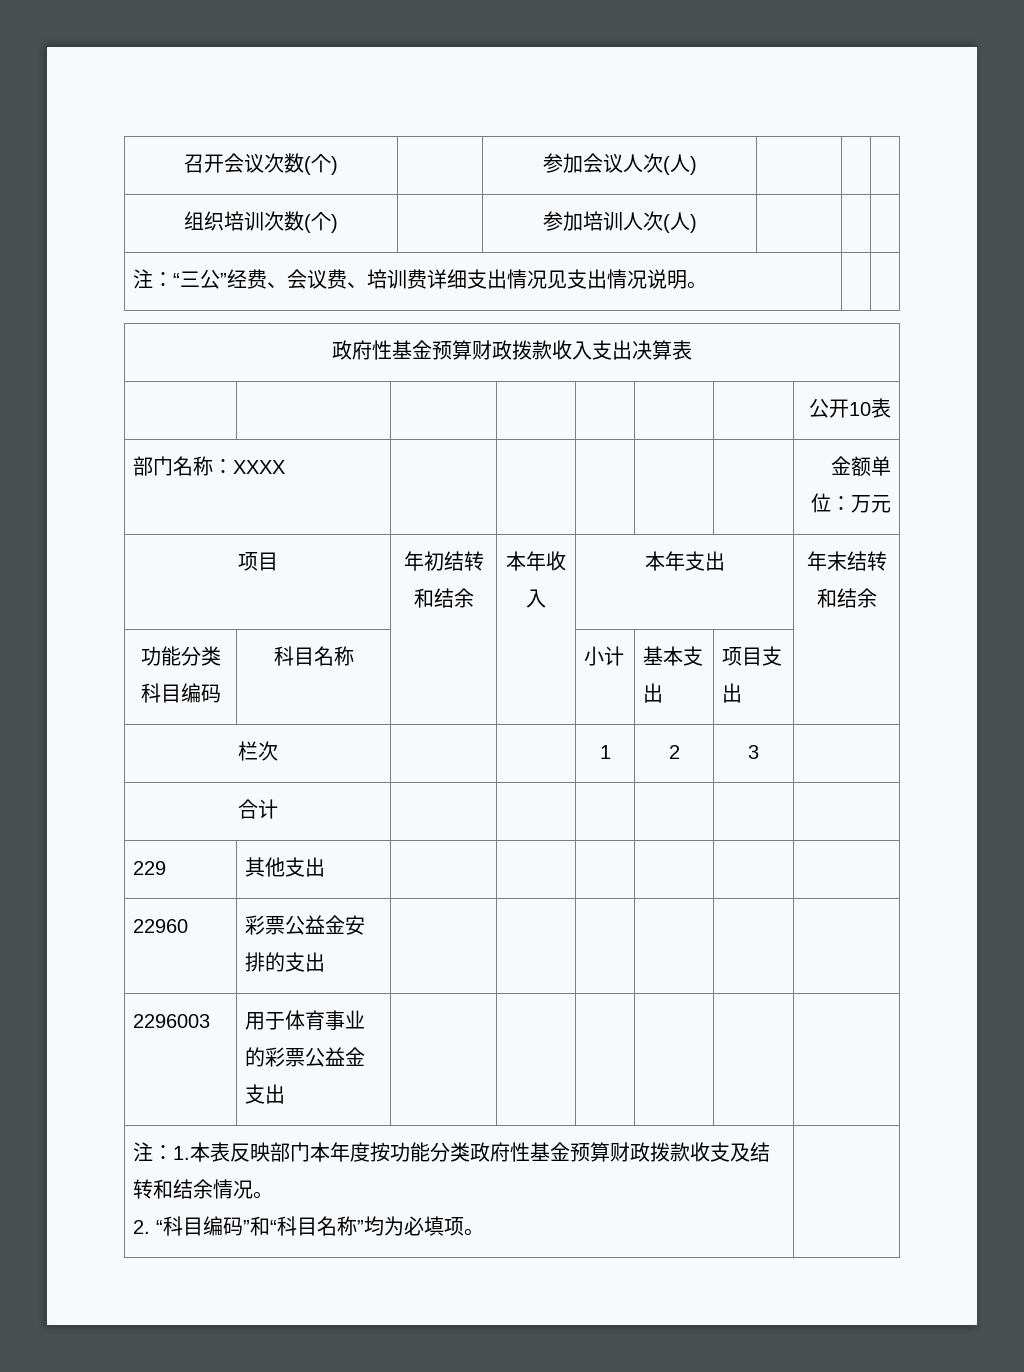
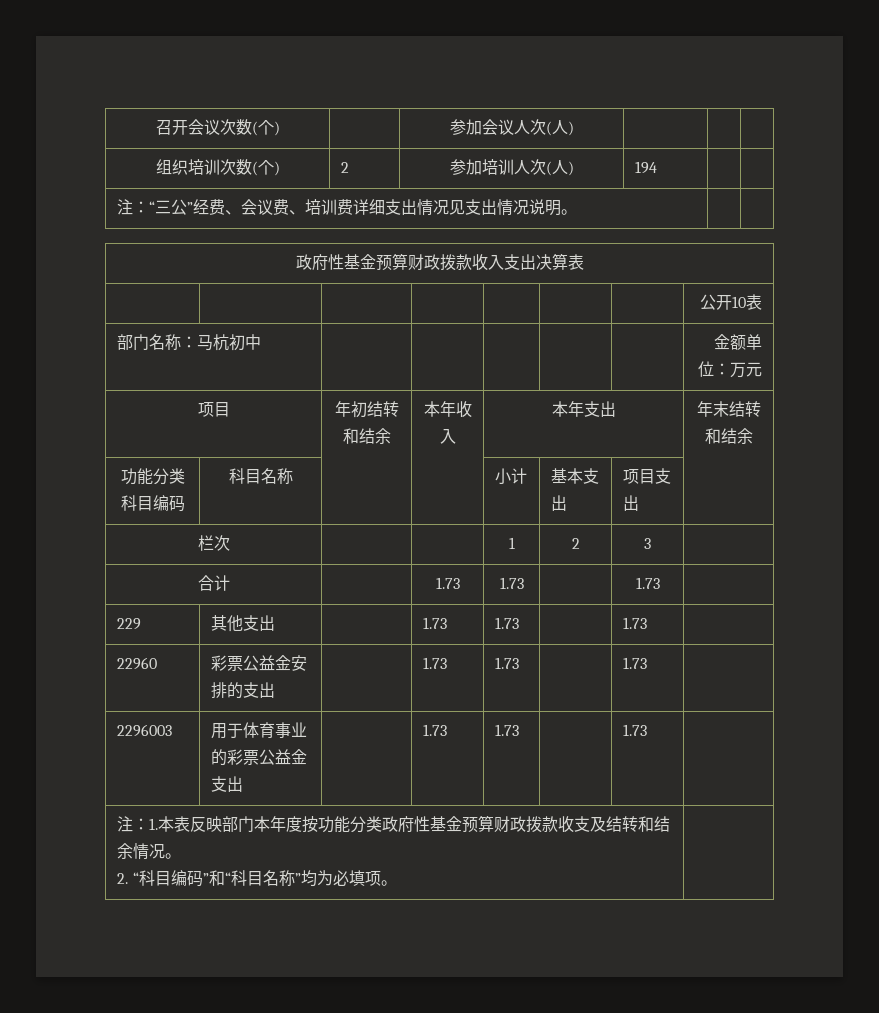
(338, 223) none -> [341,162,350,173] 2
(697, 223) none -> [635,161,658,174] 194
[233,460,286,474] XXXX -> [197,334,262,351] 马杭初中
(278, 809) | | | -> [435,577,460,589] [499,577,524,589] [635,577,660,589] 1.73 | 1.73 | | 1.73
(326, 867) | | | -> [423,617,448,629] [495,617,520,629] [623,617,648,629] 1.73 | 1.73 | | 1.73
(326, 962) | | | -> [423,657,448,669] [495,657,520,669] [623,657,648,669] 1.73 | 1.73 | | 1.73
(286, 1094) | | | -> [423,724,448,736] [495,724,520,736] [623,724,648,736] 1.73 | 1.73 | | 1.73

